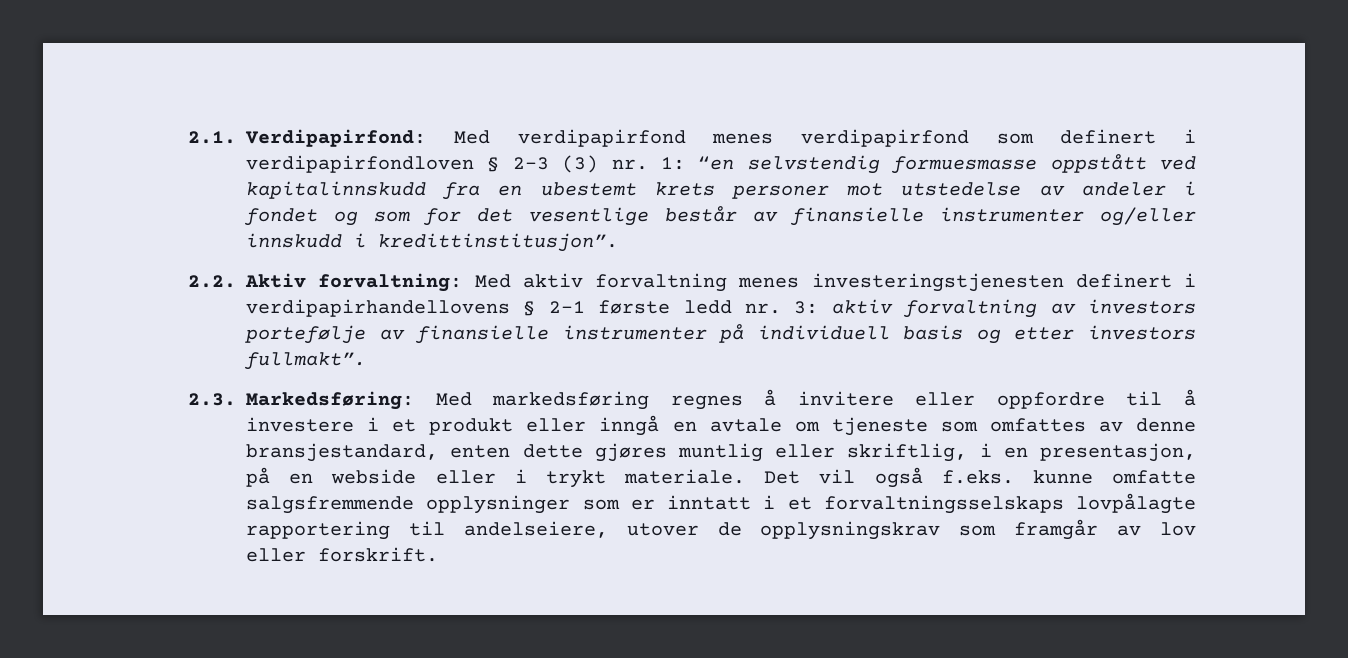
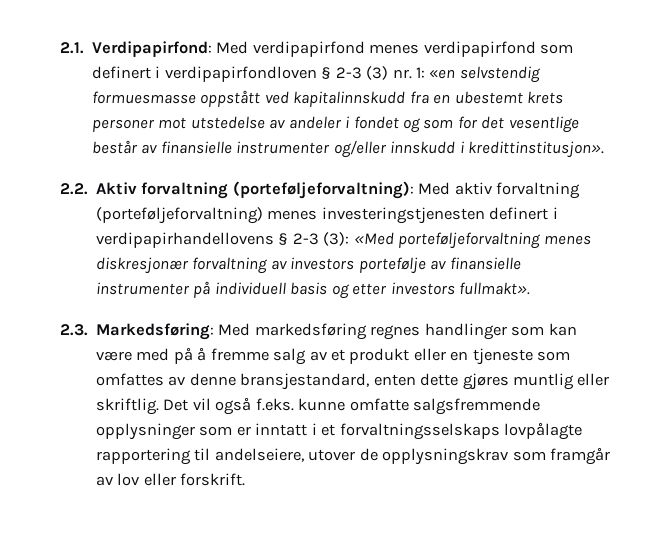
[698,156,735,170] “en -> [429,69,456,79] «en
[378,233,619,252] kredittinstitusjon”. -> [467,141,604,158] kredittinstitusjon».
[318,273,463,292] forvaltning: -> [141,181,414,199] forvaltning (porteføljeforvaltning):
(728, 282) none -> [95,207,263,224] (porteføljeforvaltning)
[548,299,893,314] 2-1 første ledd nr. 3: aktiv -> [292,232,591,249] [95,257,189,274] 2-3 (3): «Med porteføljeforvaltning menes diskresjonær
[244,352,367,370] fullmakt”. -> [458,282,530,295] fullmakt».
[764,389,1196,409] [246,415,820,436] å invitere eller oppfordre til å investere i et produkt eller inngå en avtale om -> [424,323,577,340] [95,347,469,365] handlinger som kan være med på å fremme salg av et produkt eller en
[847,443,1197,462] [246,467,746,488] skriftlig, i en presentasjon, på en webside eller i trykt materiale. -> [95,398,159,415] skriftlig.

